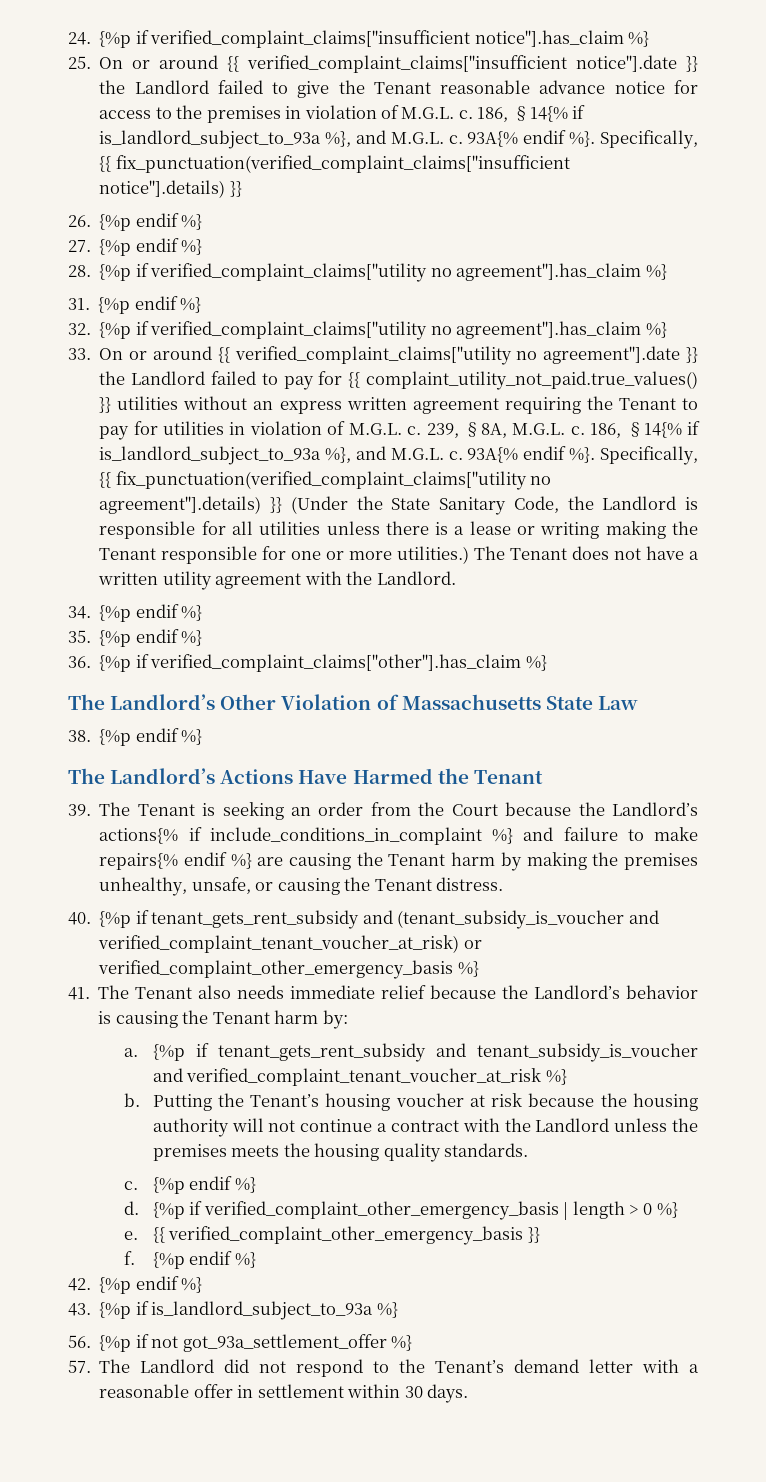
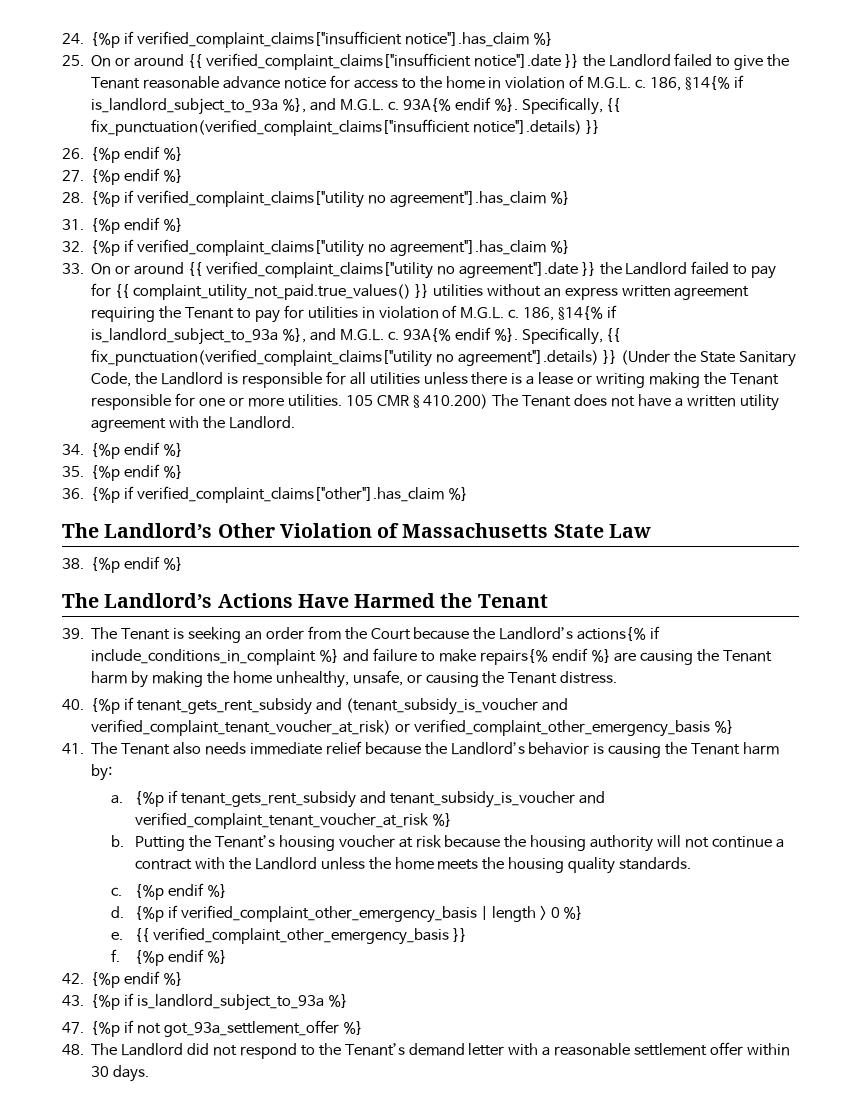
[206,106,281,123] premises -> [445,76,485,89] home
[426,422,585,438] 239, §8A, M.G.L. c. -> (520, 313) none
[397,546,470,564] utilities.) -> [287,394,489,409] utilities. 105 CMR § 410.200)
[624,853,698,870] premises -> [232,671,272,684] home
[152,1144,227,1161] premises -> [394,857,434,870] home
[68,1335,91,1348] 56. -> [62,1022,84,1034] 47.
[68,1360,91,1373] 57. -> [62,1044,84,1055] 48.
[193,1384,344,1398] offer in settlement -> [634,1042,744,1056] settlement offer

